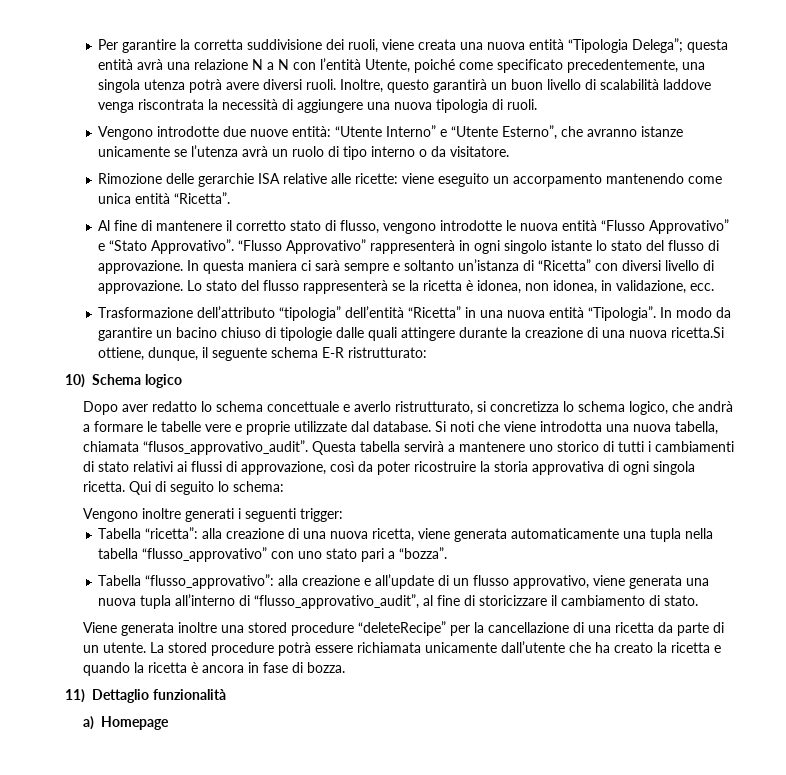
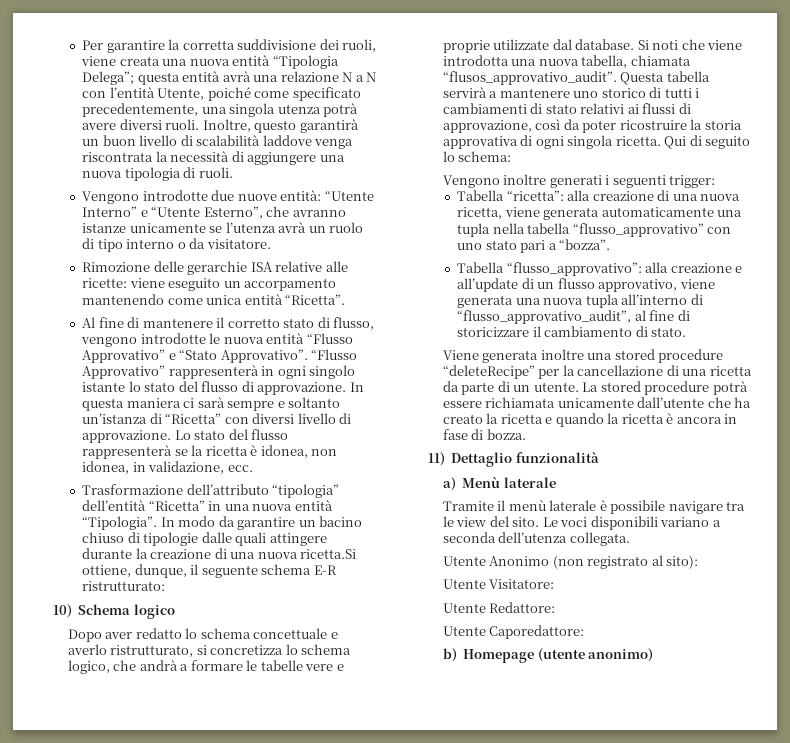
[100,716,169,730] Homepage -> [462,476,556,488] [442,500,746,514] [442,516,721,530] [442,532,630,546] [442,555,699,569] [442,579,555,589] [442,602,556,613] [442,625,585,639] [442,648,654,663] Menù laterale // Tramite il menù laterale è possibile navigare tra le view del sito. Le voci disponibili variano a seconda dell’utenza collegata. // Utente Anonimo (non registrato al sito): // Utente Visitatore: // Utente Redattore: // Utente Caporedattore: // b) Homepage (utente anonimo)

